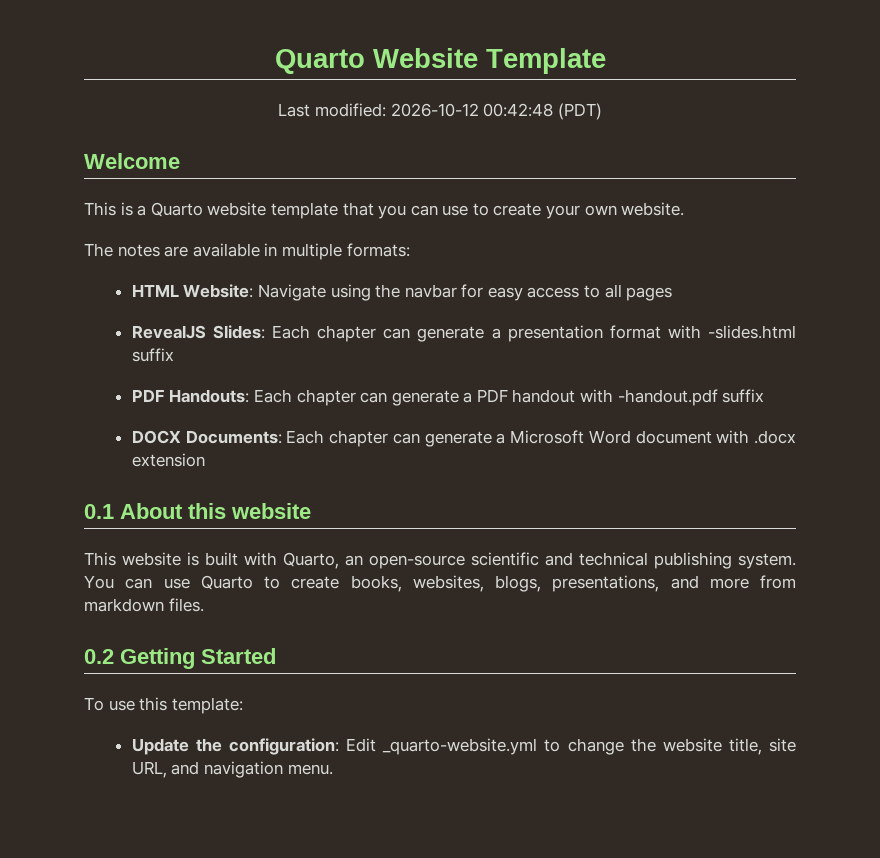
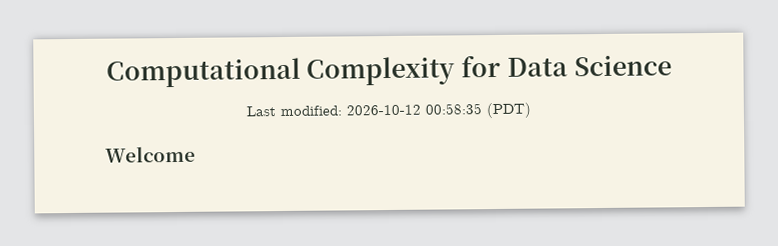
[274,48,606,74] Quarto Website Template -> [105,54,672,88] Computational Complexity for Data Science
[483,103,554,117] 00:42:48 -> [425,103,482,115] 00:58:35
[84,202,685,219] [84,243,410,260] [131,284,673,301] [131,325,796,342] [131,348,174,362] [131,389,765,406] [131,430,796,447] [131,453,205,467] [84,503,311,519] [84,552,796,569] [84,575,796,592] [84,598,204,612] [84,648,276,669] [84,697,243,714] [131,738,796,755] [131,761,333,778] // This is a Quarto website template that you can use to create your own website. // The notes are available in multiple formats: // HTML Website: Navigate using the navbar for easy access to all pages // RevealJS Slides: Each chapter can generate a presentation format with -slides.html suffix // PDF Handouts: Each chapter can generate a PDF handout with -handout.pdf suffix // DOCX Documents: Each chapter can generate a Microsoft Word document with .docx extension // 0.1 About this website // This website is built with Quarto, an open-source scientific and technical publishing system. You can use Quarto to create books, websites, blogs, presentations, and more from markdown files. // 0.2 Getting Started // To use this template: // Update the configuration: Edit _quarto-website.yml to change the website title, site URL, and navigation menu. -> (196, 154) none

